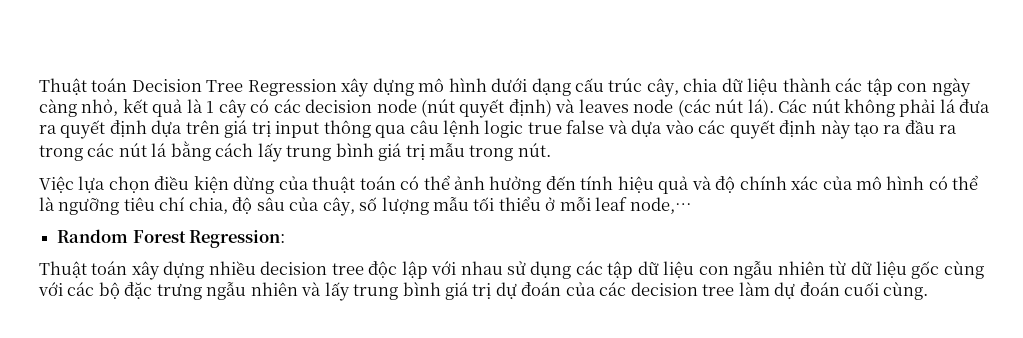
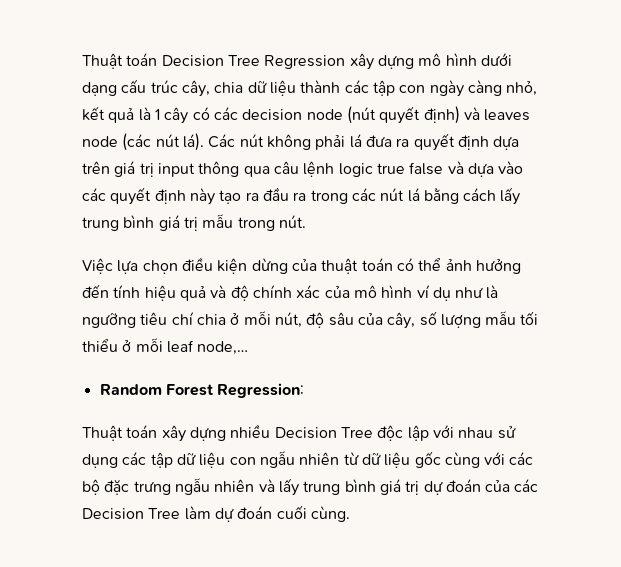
[928,175,979,190] có thể -> [416,285,484,301] ví dụ như
[188,197,228,214] chia, -> [196,311,302,328] chia ở mỗi nút,
[260,261,364,275] decision tree -> [274,427,373,439] Decision Tree
[630,282,735,296] decision tree -> [82,508,181,520] Decision Tree

